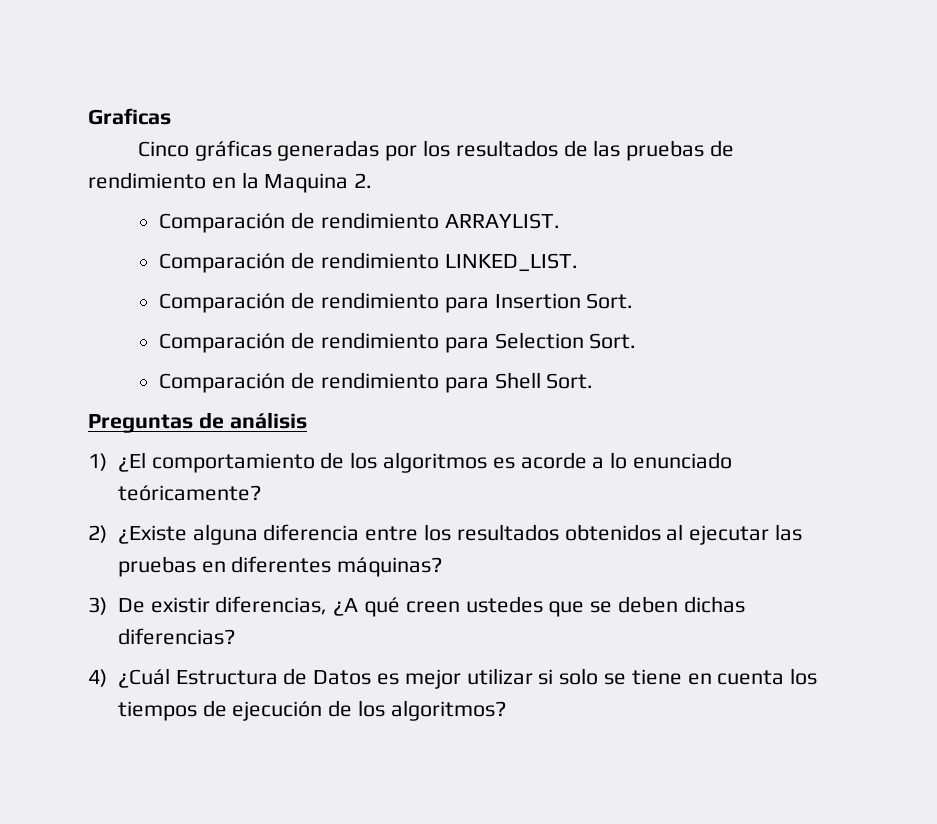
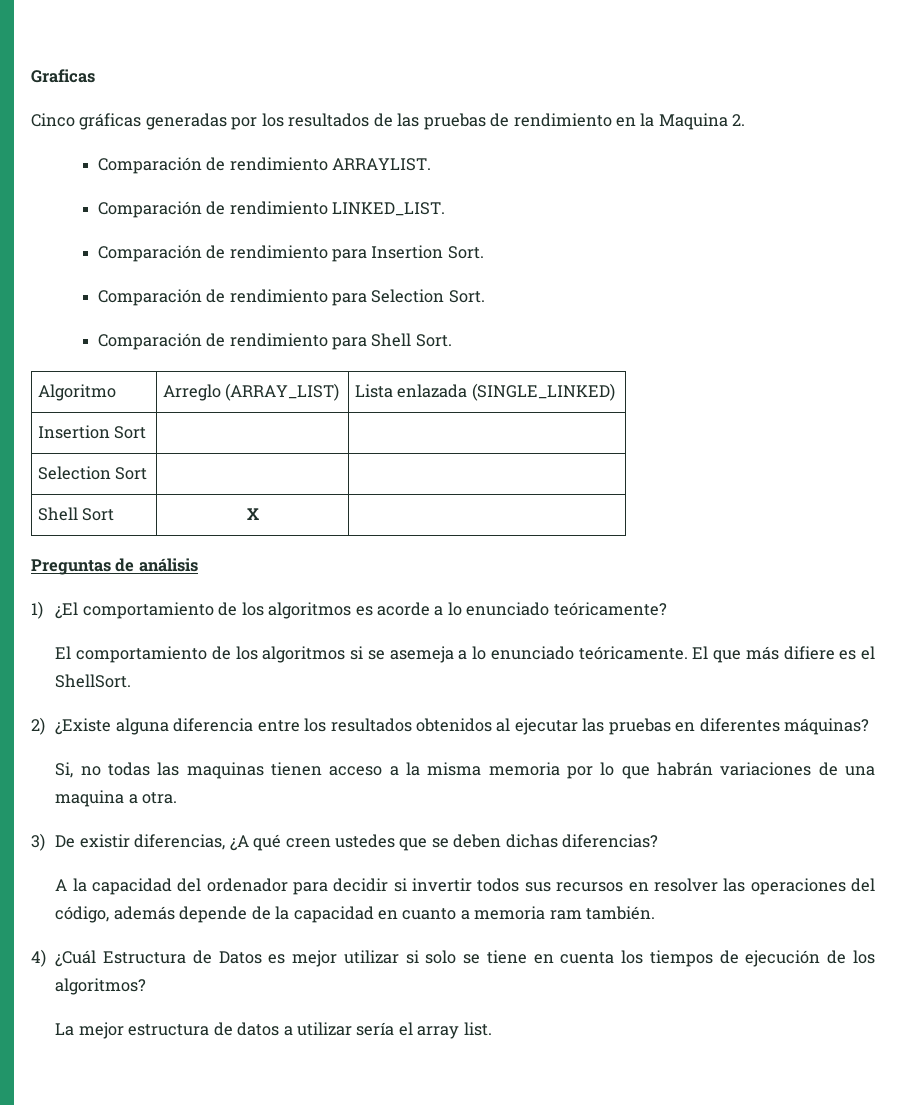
(594, 381) none -> [37,384,116,401] [162,383,340,401] [354,383,615,401] [37,425,147,439] [37,466,148,480] [37,507,115,521] [246,508,259,520] // Algoritmo | Arreglo (ARRAY_LIST) | Lista enlazada (SINGLE_LINKED) // Insertion Sort | | // Selection Sort | | // Shell Sort | X |
(261, 493) none -> [55,646,876,663] [55,674,132,688] // El comportamiento de los algoritmos si se asemeja a lo enunciado teóricamente. El que más difiere es el ShellSort.
(443, 567) none -> [55,762,875,779] [55,790,178,807] // Si, no todas las maquinas tienen acceso a la misma memoria por lo que habrán variaciones de una maquina a otra.
(235, 636) none -> [55,878,875,895] [55,906,656,923] // A la capacidad del ordenador para decidir si invertir todos sus recursos en resolver las operaciones del código, además depende de la capacidad en cuanto a memoria ram también.
(506, 710) none -> [55,1022,492,1039] // La mejor estructura de datos a utilizar sería el array list.

